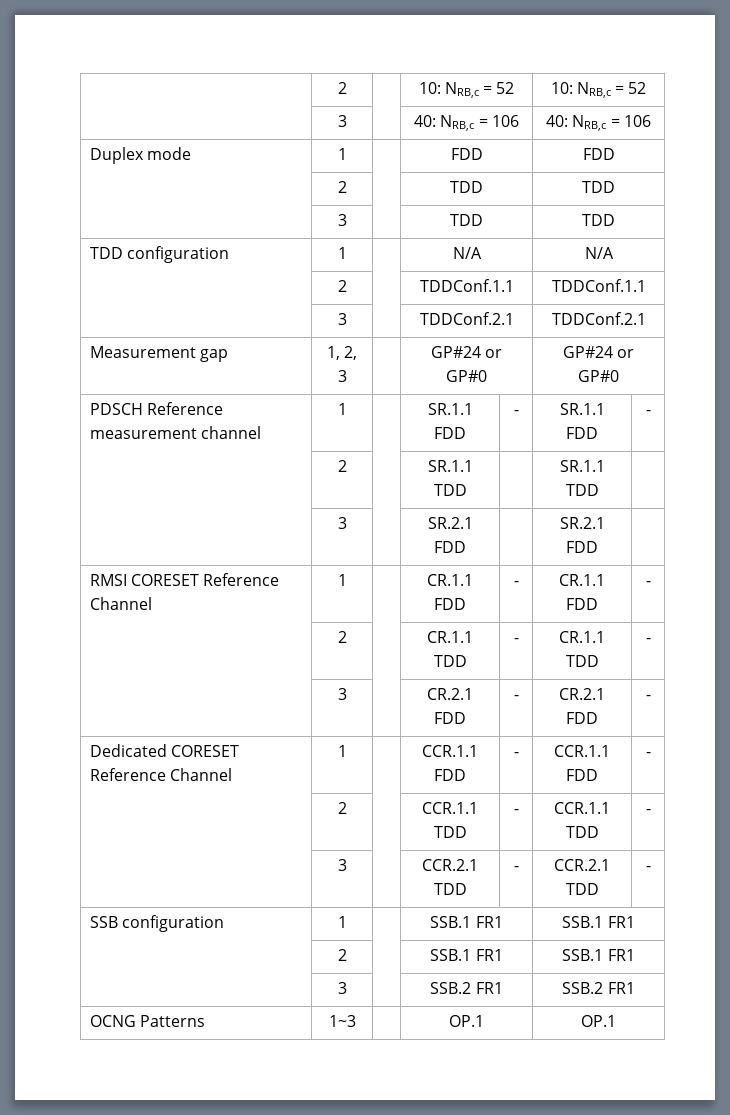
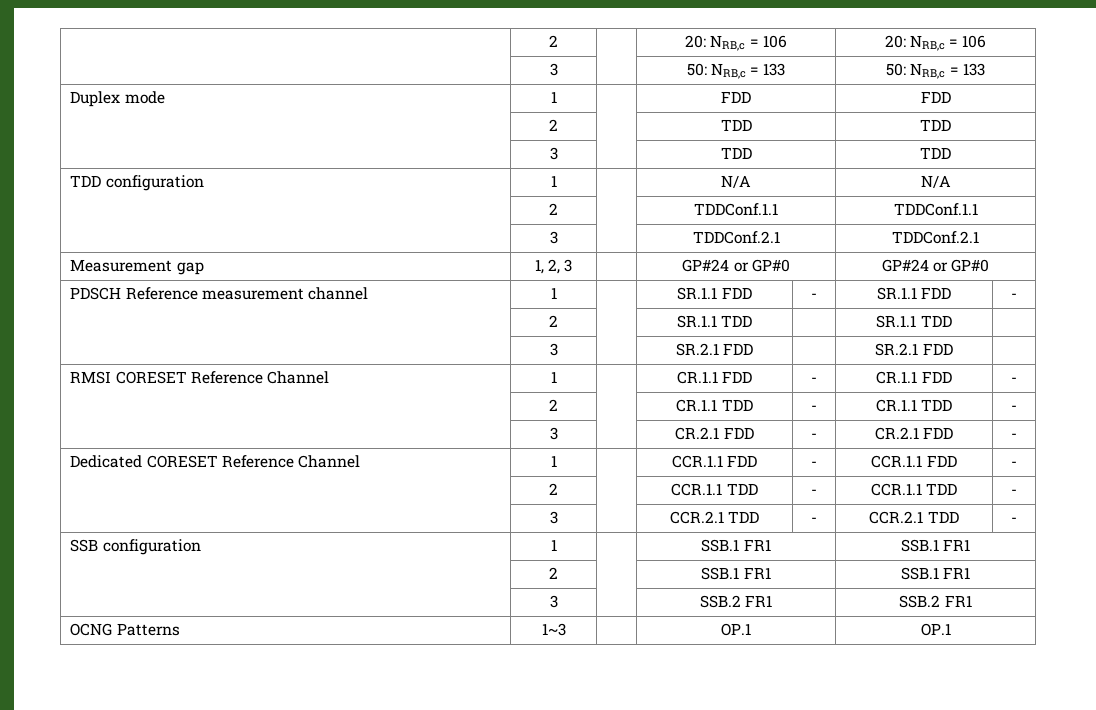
[337,82,347,94] [418,82,515,98] [550,82,647,98] [337,115,347,127] [414,115,519,131] [546,115,651,131] | 2 | | 10: NRB,c = 52 | 10: NRB,c = 52 // | 3 | | 40: NRB,c = 106 | 40: NRB,c = 106 -> [549,35,558,47] [685,35,787,51] [884,35,987,51] [549,63,558,76] [686,63,786,79] [886,63,985,79] | 2 | | 20: NRB,c = 106 | 20: NRB,c = 106 // | 3 | | 50: NRB,c = 133 | 50: NRB,c = 133

